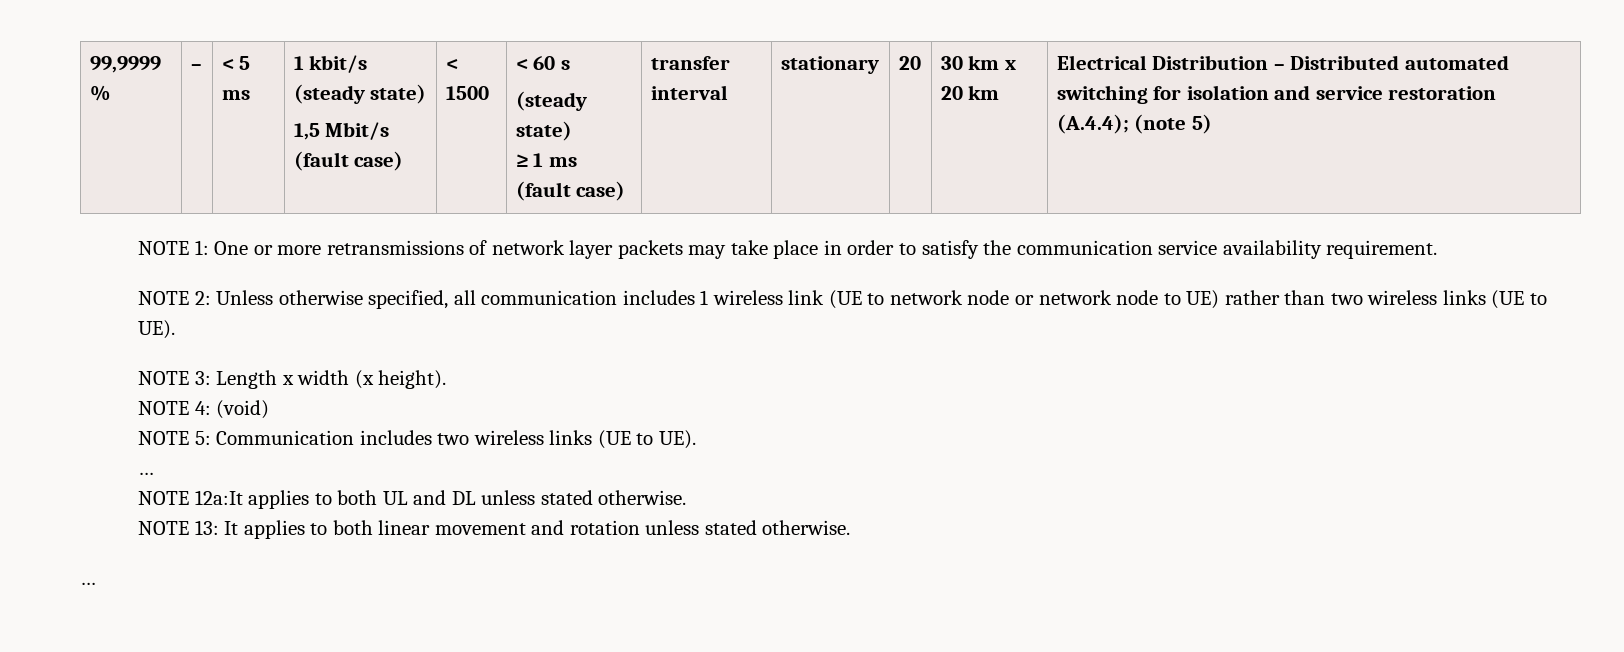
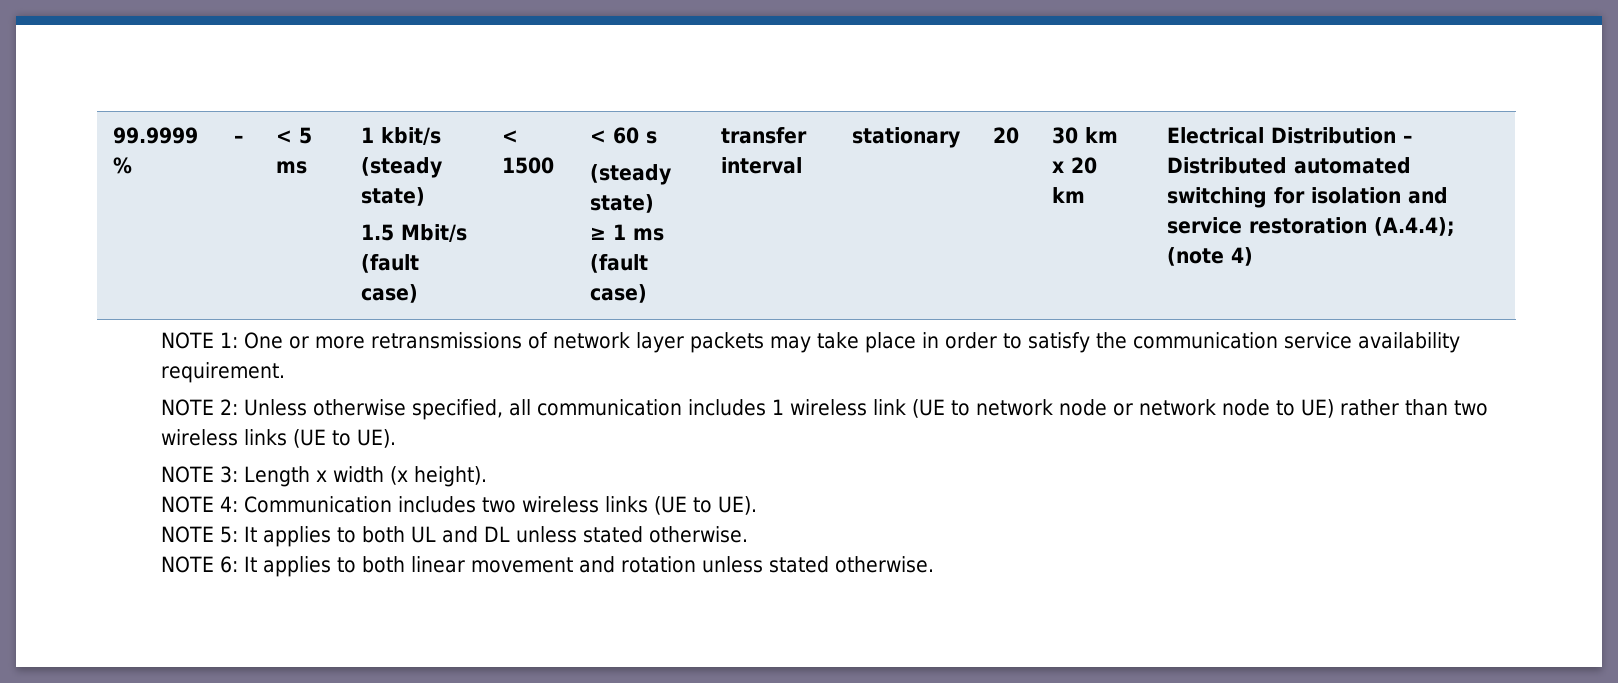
[89,56,161,73] 99,9999 -> [112,127,198,144] 99.9999
[293,123,320,140] 1,5 -> [360,224,394,241] 1.5
[1191,114,1212,134] 5) -> [1230,247,1253,266] 4)
[216,400,270,419] [137,431,211,445] (void) // NOTE 5: -> (238, 504) none
[137,472,154,475] [137,490,243,505] // … // NOTE 12a:It -> [160,526,257,543] // NOTE 5: It
[194,520,219,535] 13: -> [219,556,238,573] 6:
[80,582,96,585] // … -> (934, 564) none

